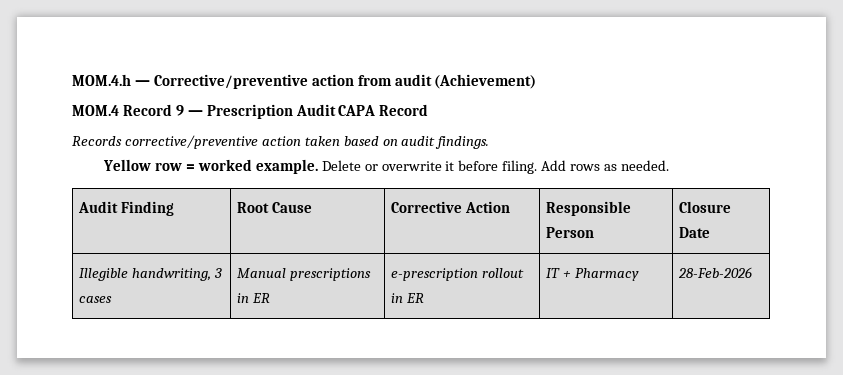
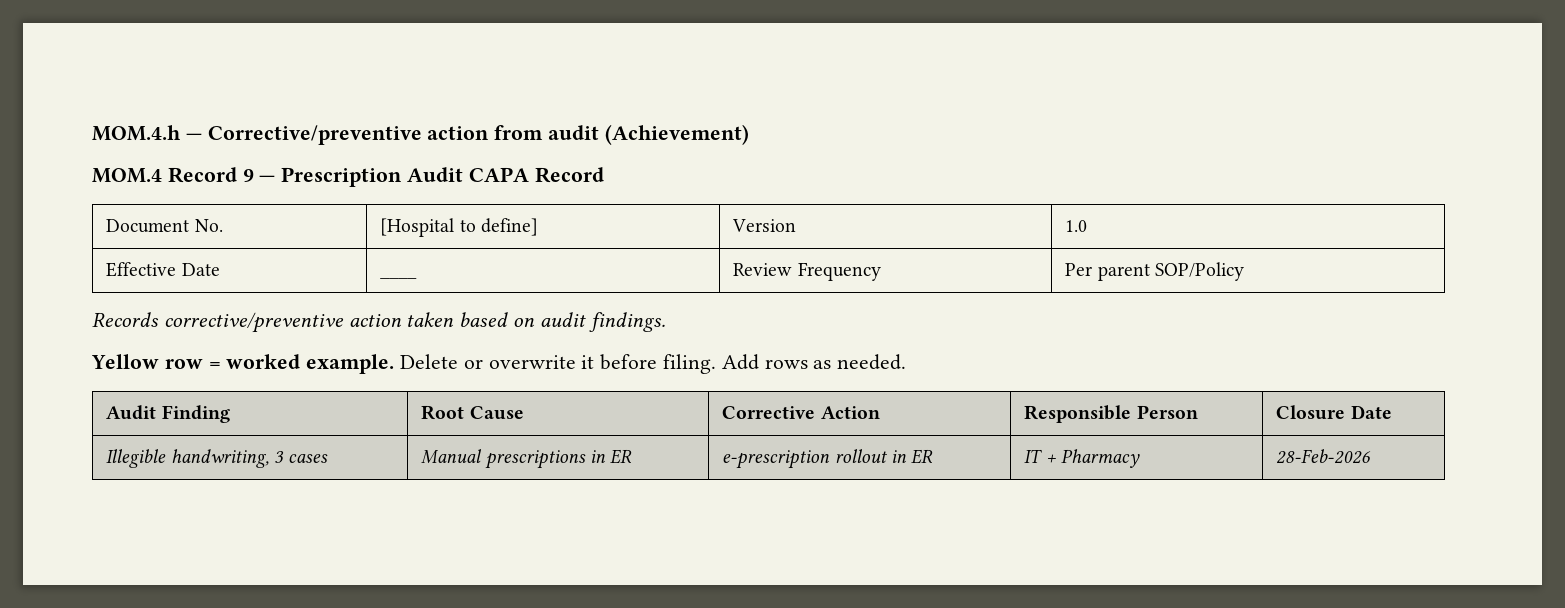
(429, 110) none -> [106,219,223,233] [380,218,538,237] [732,219,797,232] [1065,220,1088,232] [106,262,220,277] [380,276,418,279] [733,262,881,281] [1065,262,1244,281] // Document No. | [Hospital to define] | Version | 1.0 // Effective Date | ____ | Review Frequency | Per parent SOP/Policy

